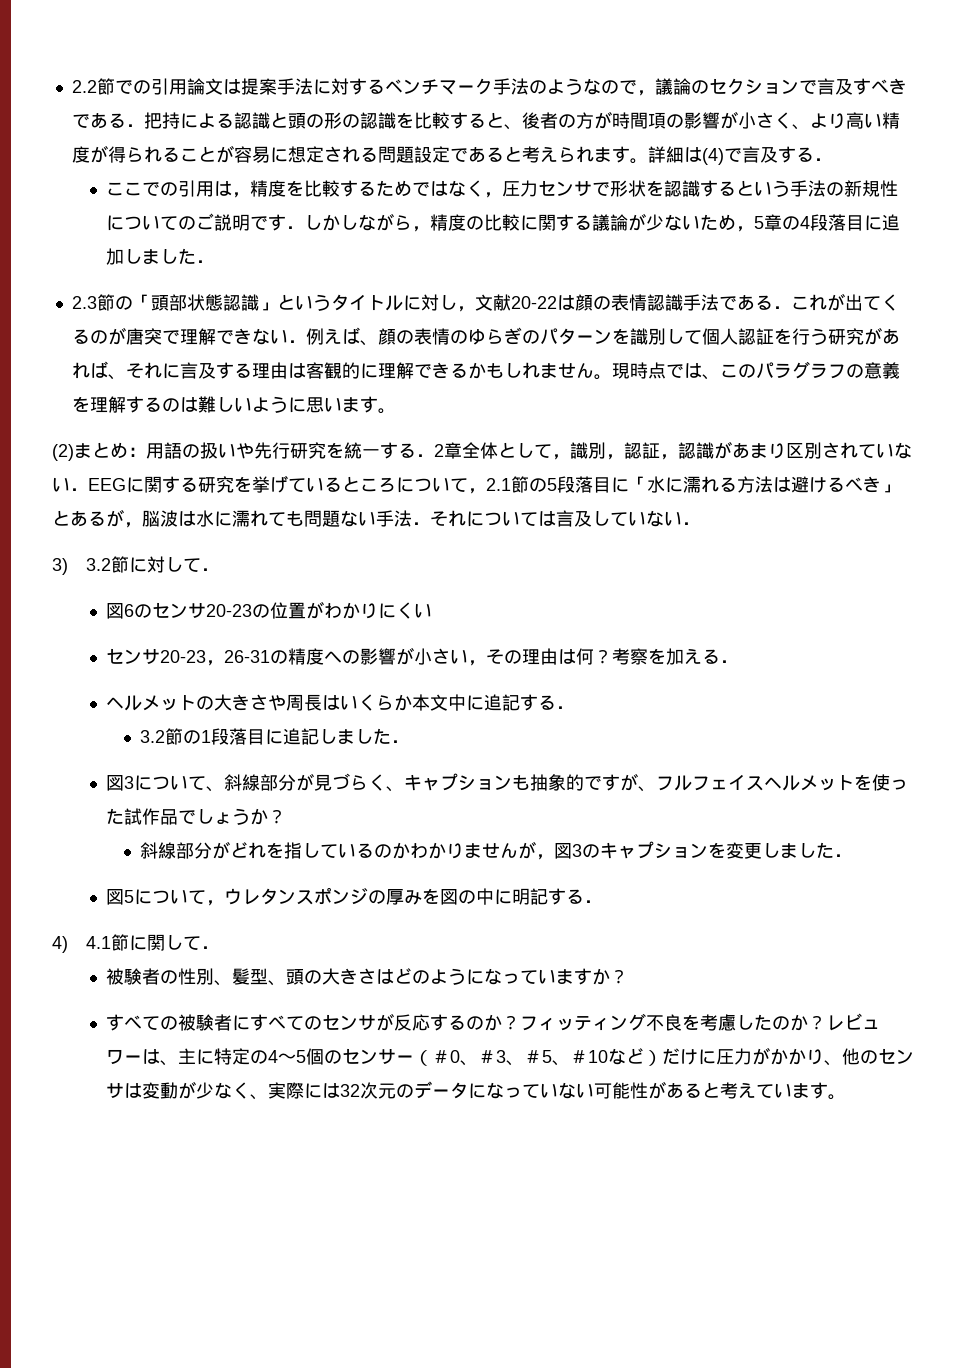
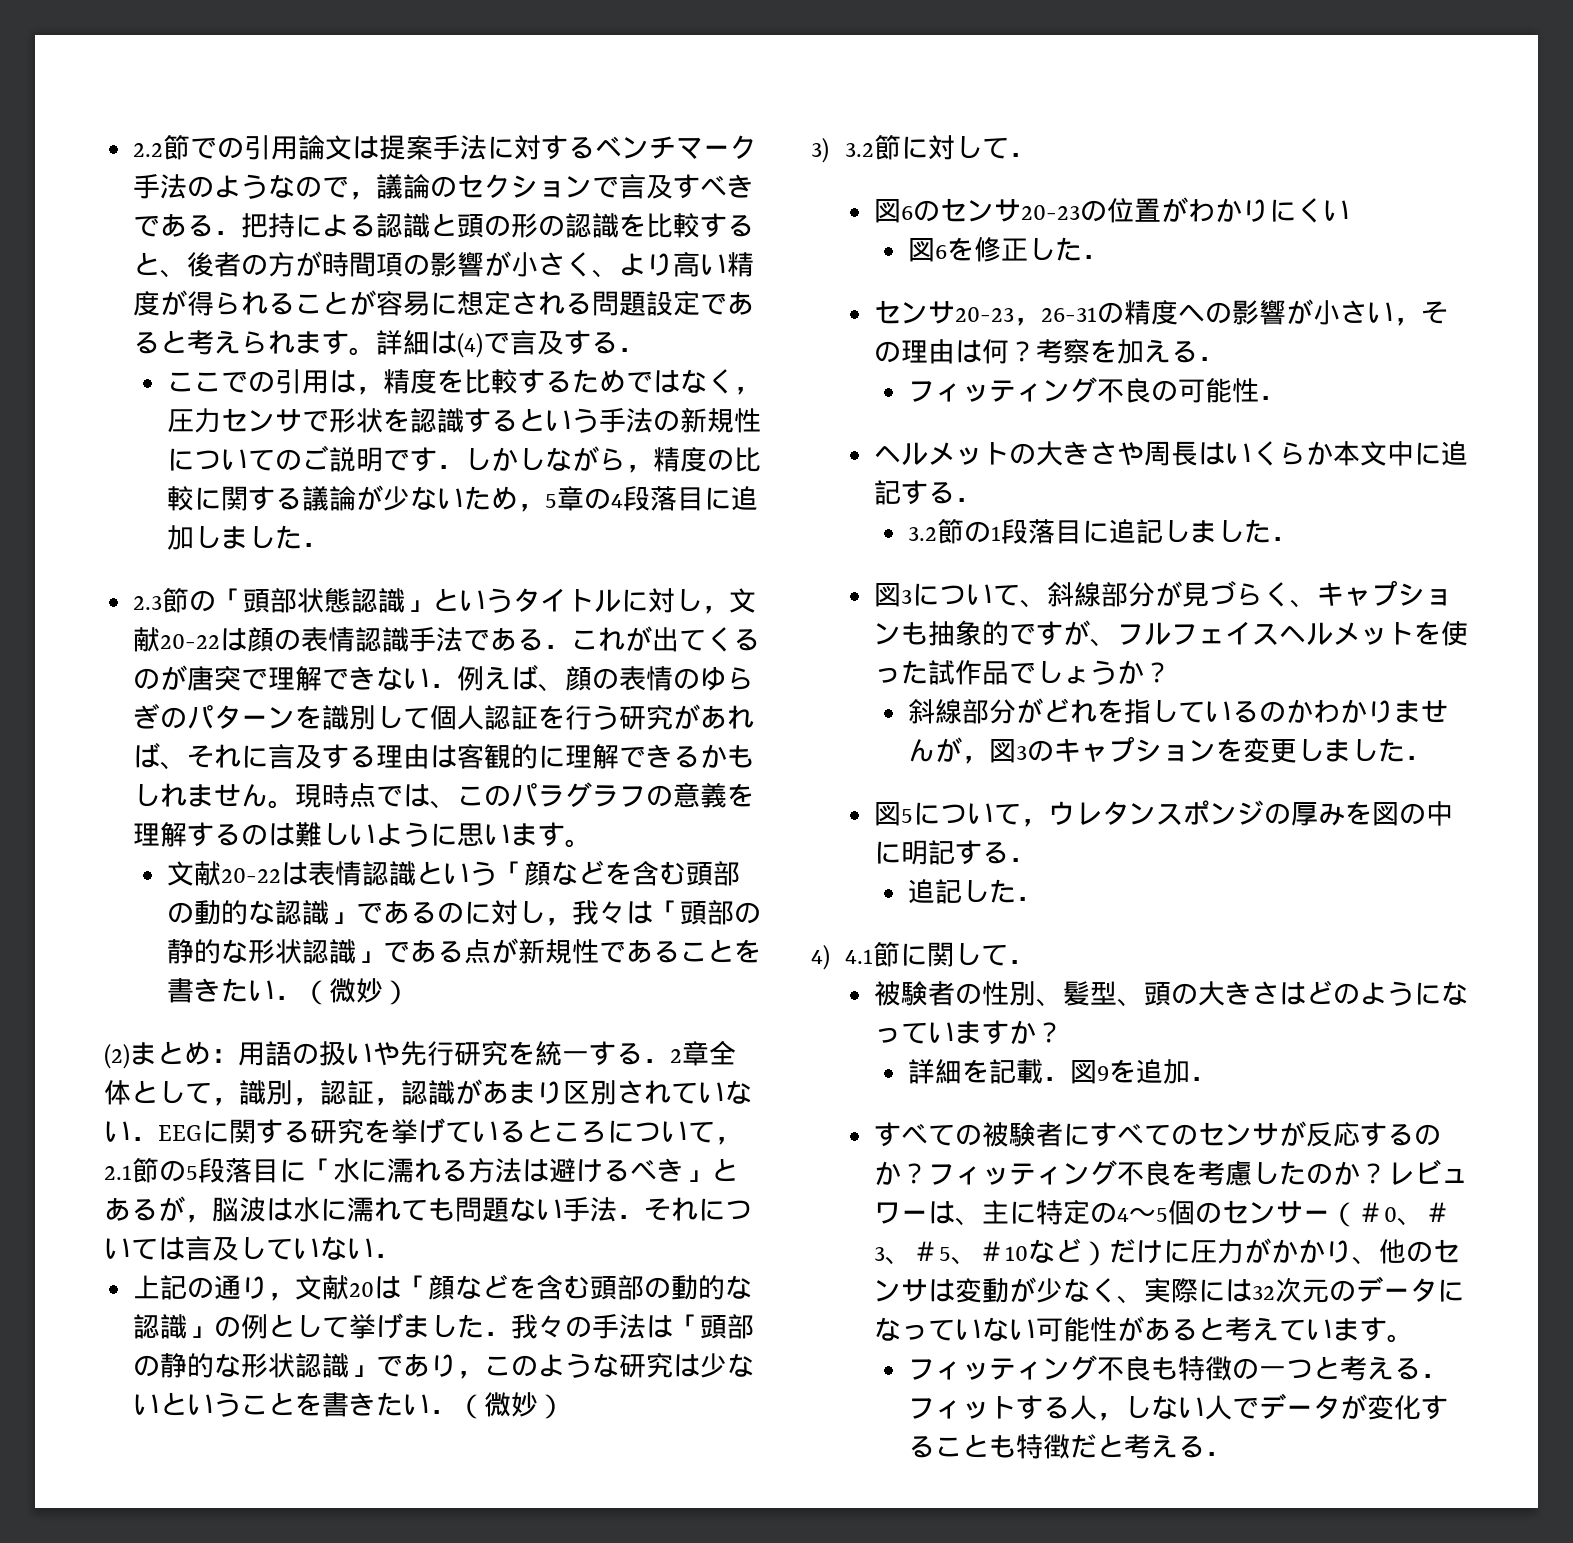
(396, 411) none -> [166,860,740,886] [166,900,761,926] [166,938,761,964] [166,978,410,1005] // 文献20-22は表情認識という「顔などを含む頭部の動的な認識」であるのに対し，我々は「頭部の静的な形状認識」である点が新規性であることを書きたい．（微妙）
(700, 523) none -> [133,1274,753,1301] [133,1313,755,1339] [133,1352,755,1379] [133,1392,566,1419] // 上記の通り，文献20は「顔などを含む頭部の動的な認識」の例として挙げました．我々の手法は「頭部の静的な形状認識」であり，このような研究は少ないということを書きたい．（微妙）
(432, 610) none -> [907,236,1109,262] // 図6を修正した．
(738, 661) none -> [907,377,1286,403] // フィッティング不良の可能性．
(602, 901) none -> [907,879,1043,904] // 追記した．
(628, 976) none -> [907,1059,1217,1084] // 詳細を記載．図9を追加．
(846, 1097) none -> [907,1355,1448,1381] [907,1393,1448,1421] [907,1434,1232,1459] // フィッティング不良も特徴の一つと考える．フィットする人，しない人でデータが変化することも特徴だと考える．

